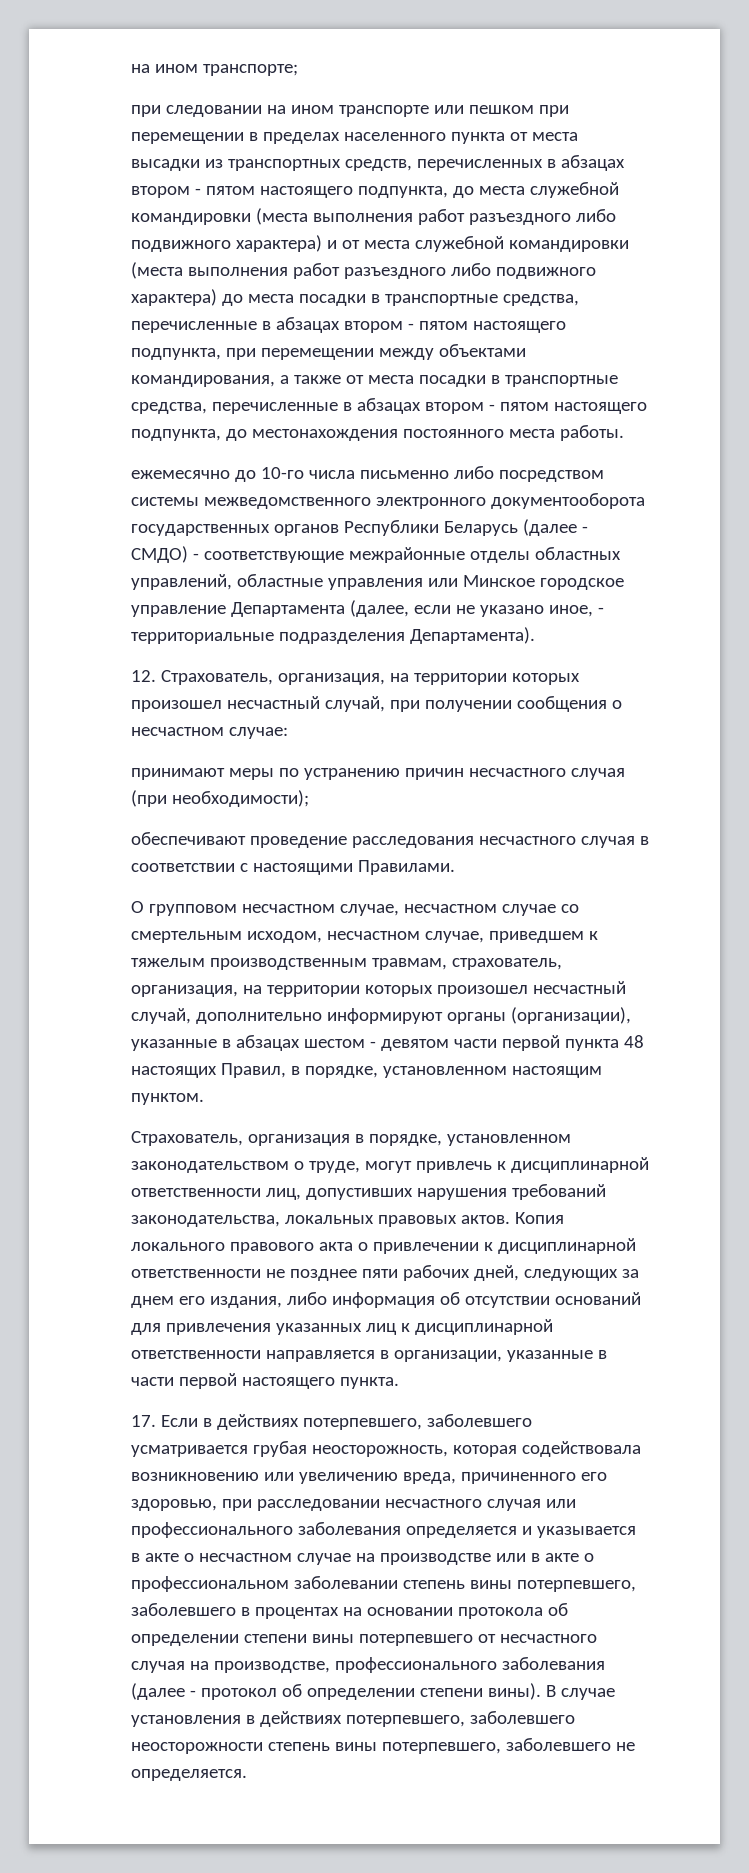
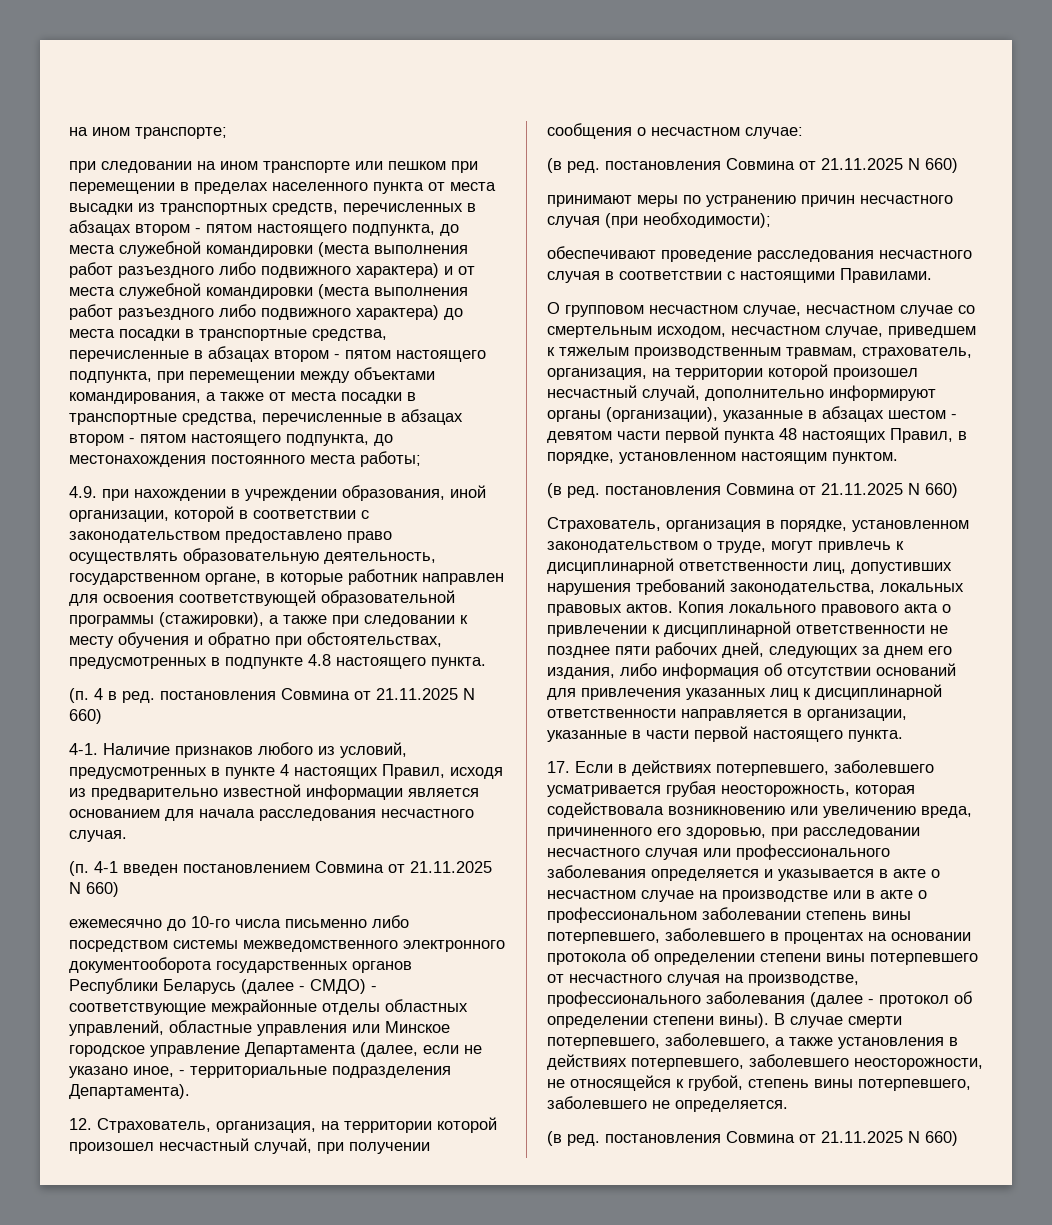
[559,425,624,441] работы. -> [360,451,421,467] [69,485,486,501] [69,506,369,522] [69,531,392,543] [69,548,436,564] [69,569,504,585] [69,590,455,606] [69,612,468,627] [69,632,442,648] [69,654,486,669] [69,688,475,703] [69,709,102,724] [69,742,407,758] [69,764,503,779] [69,784,479,800] [69,809,474,821] [69,830,127,842] [69,861,492,876] [69,882,119,897] работы; // 4.9. при нахождении в учреждении образования, иной организации, которой в соответствии с законодательством предоставлено право осуществлять образовательную деятельность, государственном органе, в которые работник направлен для освоения соответствующей образовательной программы (стажировки), а также при следовании к месту обучения и обратно при обстоятельствах, предусмотренных в подпункте 4.8 настоящего пункта. // (п. 4 в ред. постановления Совмина от 21.11.2025 N 660) // 4-1. Наличие признаков любого из условий, предусмотренных в пункте 4 настоящих Правил, исходя из предварительно известной информации является основанием для начала расследования несчастного случая. // (п. 4-1 введен постановлением Совмина от 21.11.2025 N 660)
[511,673,580,685] которых -> [437,1117,497,1133] которой
(288, 733) none -> [547,158,958,173] // (в ред. постановления Совмина от 21.11.2025 N 660)
[364,985,433,997] которых -> [768,364,828,380] которой
(204, 1099) none -> [547,483,958,498] // (в ред. постановления Совмина от 21.11.2025 N 660)
(615, 1694) none -> [848,1016,902,1028] [547,1033,833,1049] смерти потерпевшего, заболевшего, а также
[131,1742,263,1754] неосторожности -> [854,1058,983,1070] [547,1075,743,1091] неосторожности, не относящейся к грубой,
(247, 1775) none -> [547,1131,958,1146] // (в ред. постановления Совмина от 21.11.2025 N 660)

